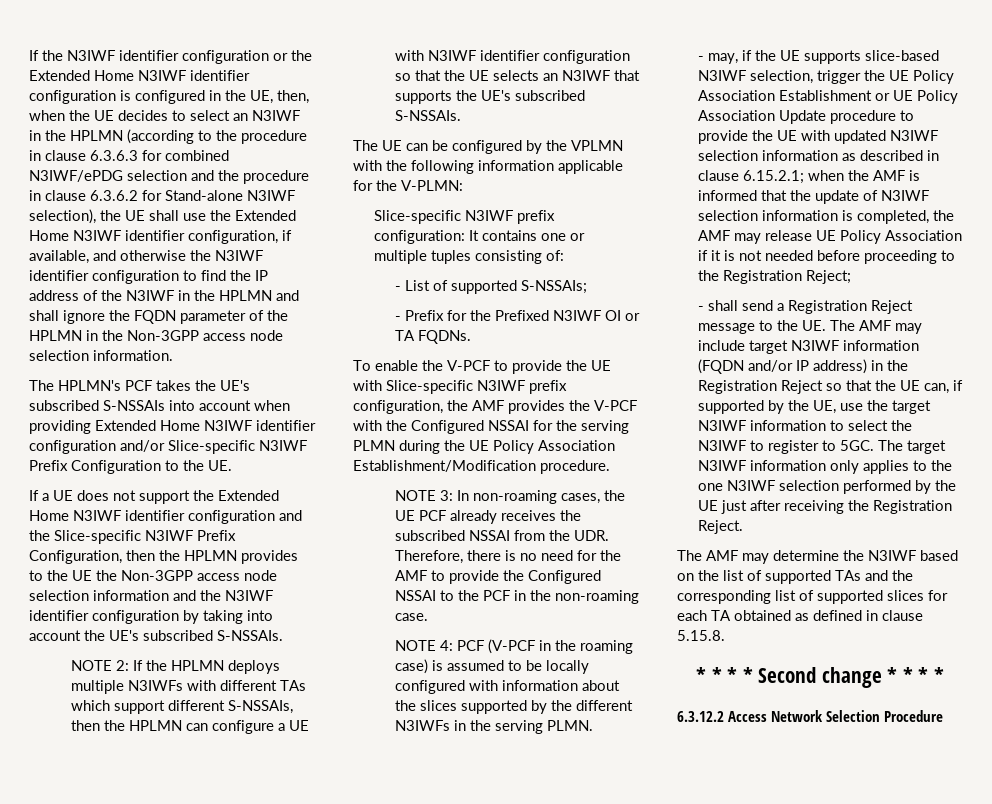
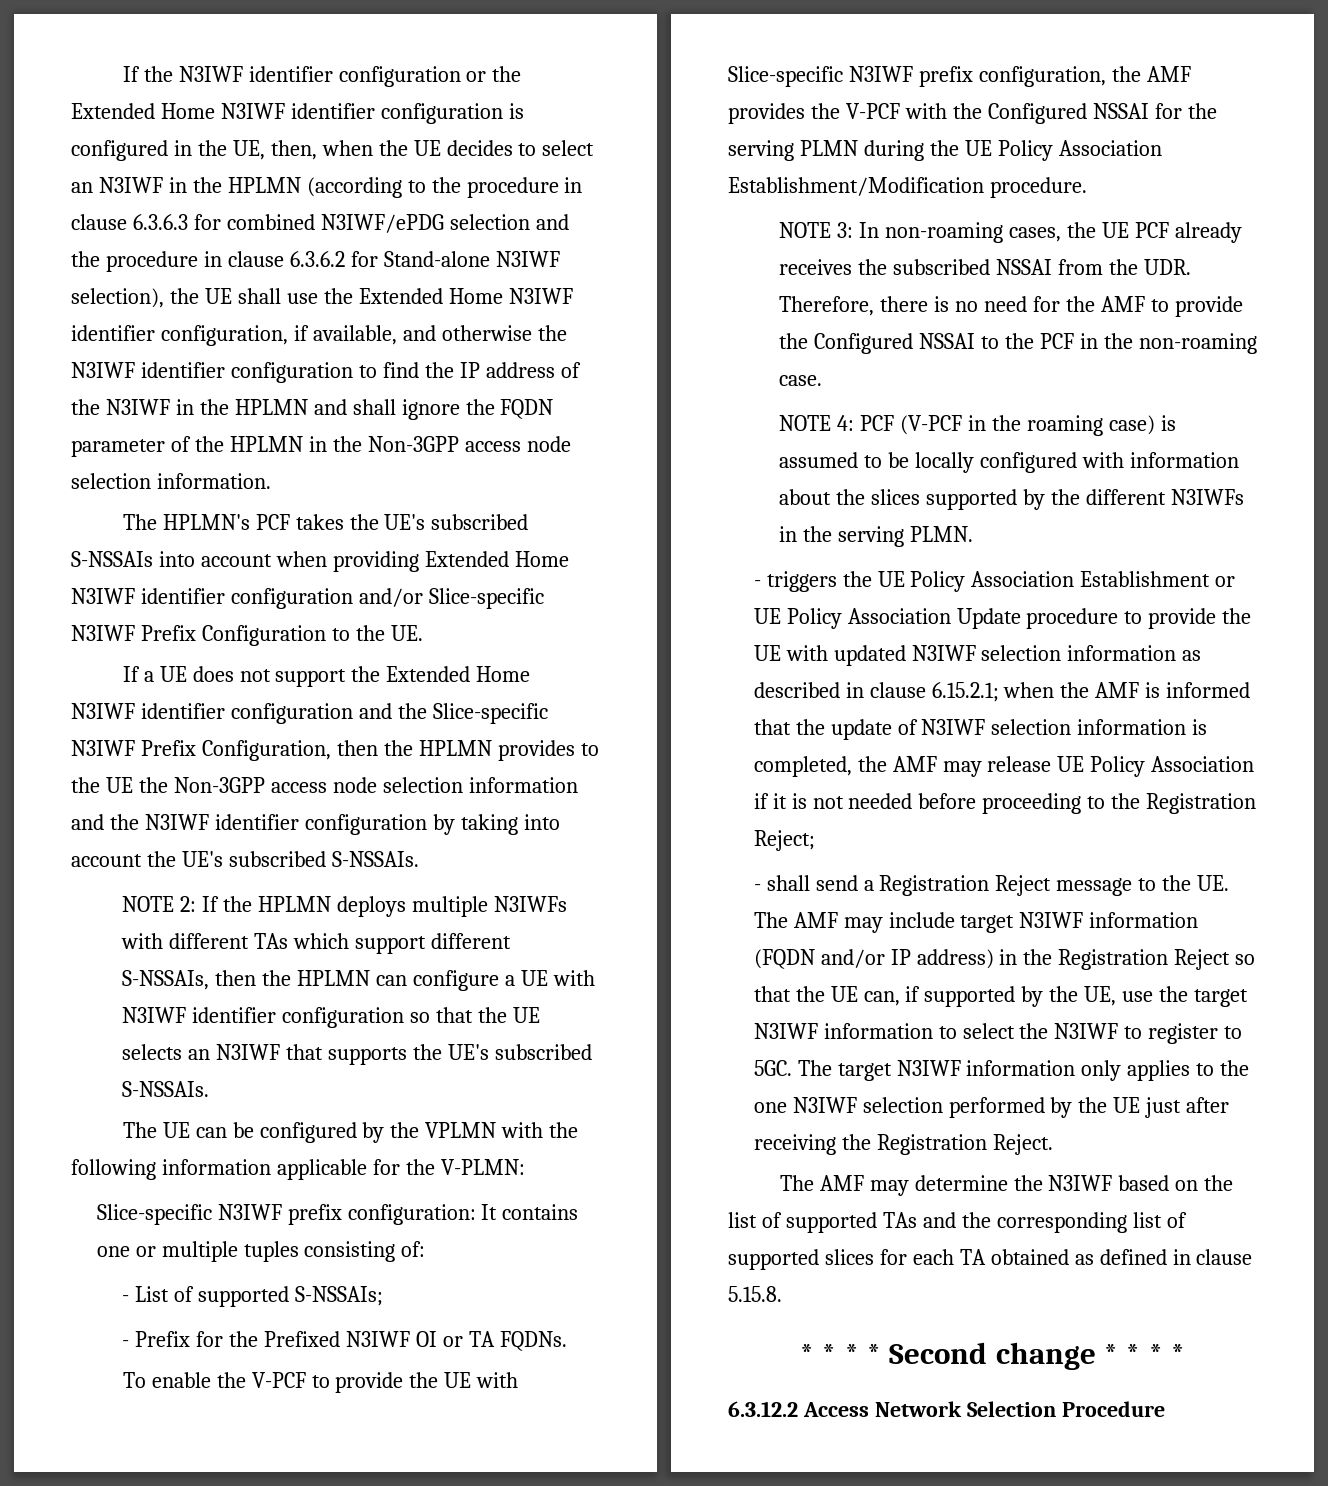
[707,50,939,64] [697,70,861,84] may, if the UE supports slice-based N3IWF selection, trigger -> [766,571,837,592] triggers

